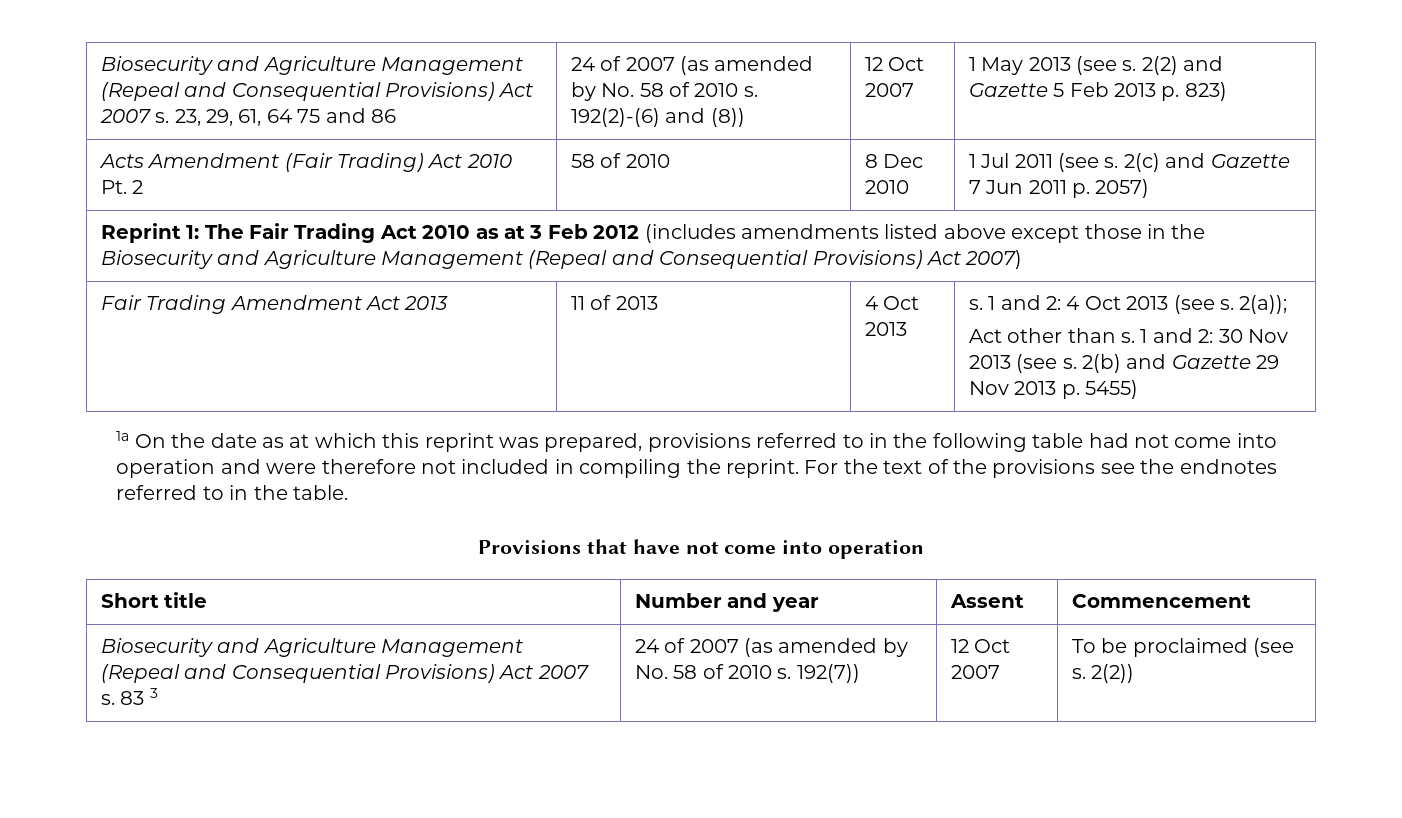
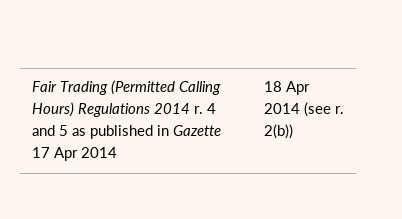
[100,56,524,75] [100,82,534,101] [99,108,397,126] [570,56,814,75] [570,82,758,101] [570,108,745,127] [864,57,925,71] [864,83,914,97] [968,56,1224,75] [968,82,1227,101] [98,153,512,172] [100,180,144,194] [570,153,670,168] [864,154,924,168] [864,180,909,194] [968,153,1290,172] [968,179,1150,198] [100,223,1206,243] [100,250,1023,269] [100,295,449,314] [570,295,658,310] [864,296,920,310] [864,322,907,336] [968,295,1288,314] [968,328,1289,343] [968,354,1280,373] [968,380,1139,399] [116,431,1277,452] [116,459,1277,478] [116,485,349,500] [478,539,924,559] [100,592,208,608] [634,593,819,612] [949,594,1024,608] [1071,594,1251,608] [100,638,524,657] [100,664,589,683] [100,688,158,705] [634,638,908,657] [634,664,860,683] [950,639,1011,653] [950,665,1000,679] [1071,638,1295,657] [1071,664,1135,683] Biosecurity and Agriculture Management (Repeal and Consequential Provisions) Act 2007 s. 23, 29, 61, 64 75 and 86 | 24 of 2007 (as amended by No. 58 of 2010 s. 192(2)-(6) and (8)) | 12 Oct 2007 | 1 May 2013 (see s. 2(2) and Gazette 5 Feb 2013 p. 823) // Acts Amendment (Fair Trading) Act 2010 Pt. 2 | 58 of 2010 | 8 Dec 2010 | 1 Jul 2011 (see s. 2(c) and Gazette 7 Jun 2011 p. 2057) // Reprint 1: The Fair Trading Act 2010 as at 3 Feb 2012 (includes amendments listed above except those in the Biosecurity and Agriculture Management (Repeal and Consequential Provisions) Act 2007) // Fair Trading Amendment Act 2013 | 11 of 2013 | 4 Oct 2013 | s. 1 and 2: 4 Oct 2013 (see s. 2(a)); // Act other than s. 1 and 2: 30 Nov 2013 (see s. 2(b) and Gazette 29 Nov 2013 p. 5455) // 1a On the date as at which this reprint was prepared, provisions referred to in the following table had not come into operation and were therefore not included in compiling the reprint. For the text of the provisions see the endnotes referred to in the table. // Provisions that have not come into operation // Short title | Number and year | Assent | Commencement // Biosecurity and Agriculture Management (Repeal and Consequential Provisions) Act 2007 s. 83 3 | 24 of 2007 (as amended by No. 58 of 2010 s. 192(7)) | 12 Oct 2007 | To be proclaimed (see s. 2(2)) -> [31,80,221,95] [31,102,216,117] [31,125,221,139] [31,147,117,161] [263,81,310,95] [263,102,344,117] [263,124,293,139] Fair Trading (Permitted Calling Hours) Regulations 2014 r. 4 and 5 as published in Gazette 17 Apr 2014 | 18 Apr 2014 (see r. 2(b))

